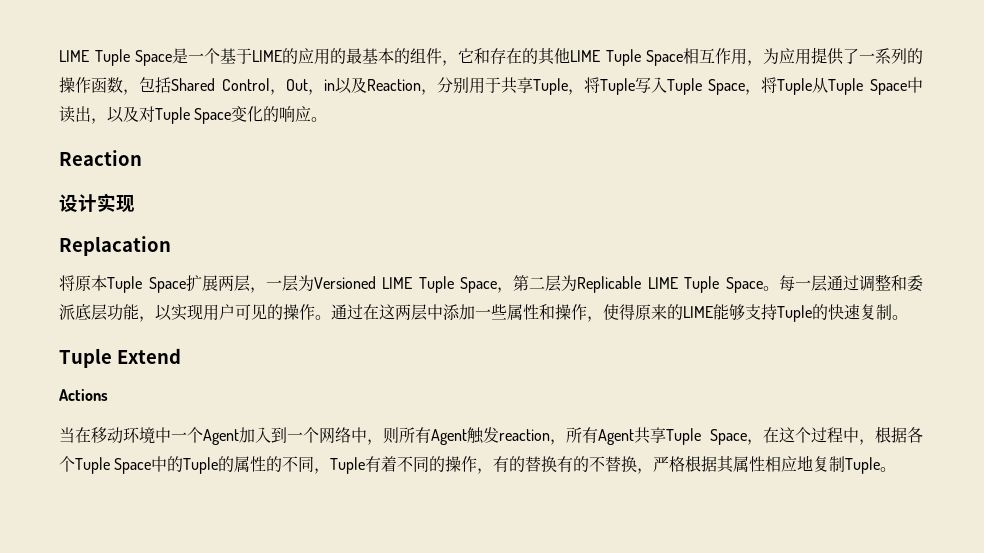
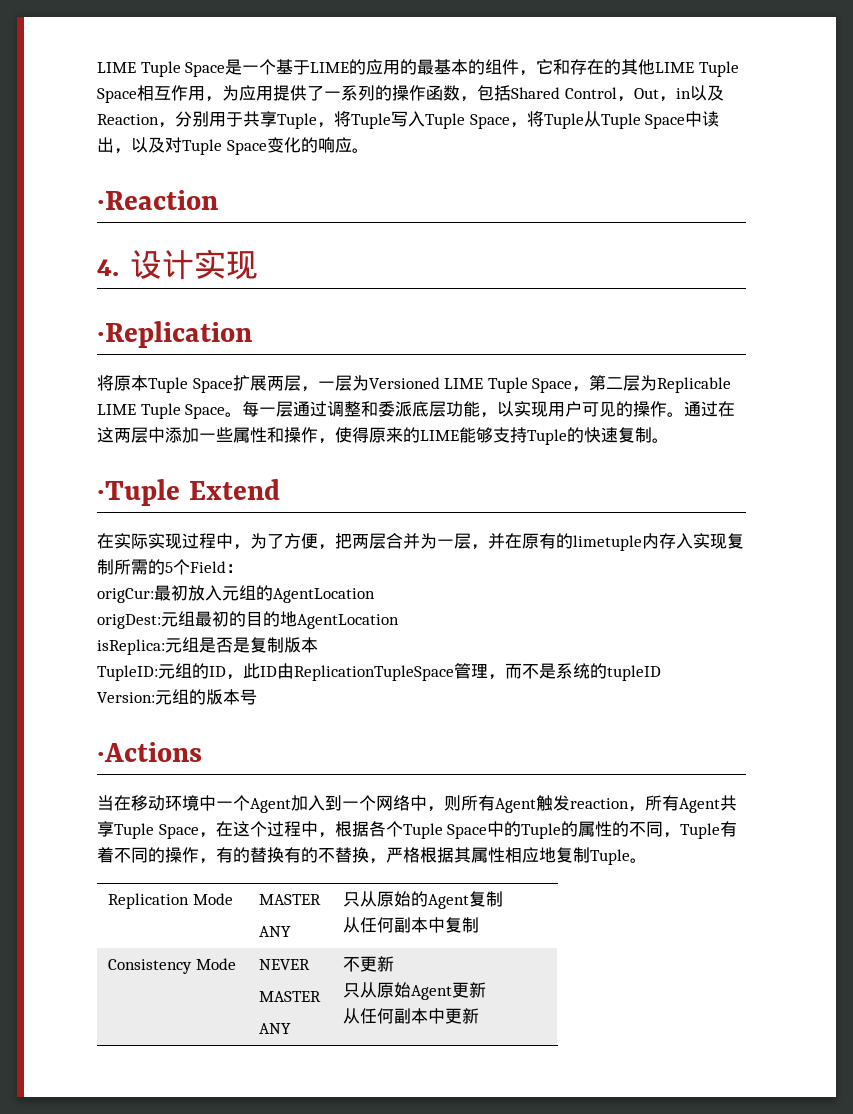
[59,150,142,166] Reaction // -> [97,190,218,210] [97,259,119,276] ·Reaction // 4.
[59,236,171,256] Replacation -> [97,321,252,348] ·Replication
[59,348,112,368] Tuple -> [97,479,180,506] ·Tuple
[59,389,108,401] Actions -> [97,533,744,551] [97,559,243,575] [97,585,375,603] [97,611,399,629] [97,637,318,655] [97,663,661,681] [97,689,257,705] [97,742,202,762] 在实际实现过程中，为了方便，把两层合并为一层，并在原有的limetuple内存入实现复制所需的5个Field： // origCur:最初放入元组的AgentLocation // origDest:元组最初的目的地AgentLocation // isReplica:元组是否是复制版本 // TupleID:元组的ID，此ID由ReplicationTupleSpace管理，而不是系统的tupleID // Version:元组的版本号 // ·Actions
(897, 469) none -> [107,893,233,909] [258,894,321,905] [258,926,291,937] [342,891,503,909] [342,917,479,933] [107,958,236,974] [258,959,310,970] [258,991,321,1002] [258,1023,291,1034] [342,956,394,972] [342,982,486,1000] [342,1008,479,1024] // Replication Mode | MASTER // ANY | 只从原始的Agent复制 // 从任何副本中复制 // Consistency Mode | NEVER // MASTER // ANY | 不更新 // 只从原始Agent更新 // 从任何副本中更新

